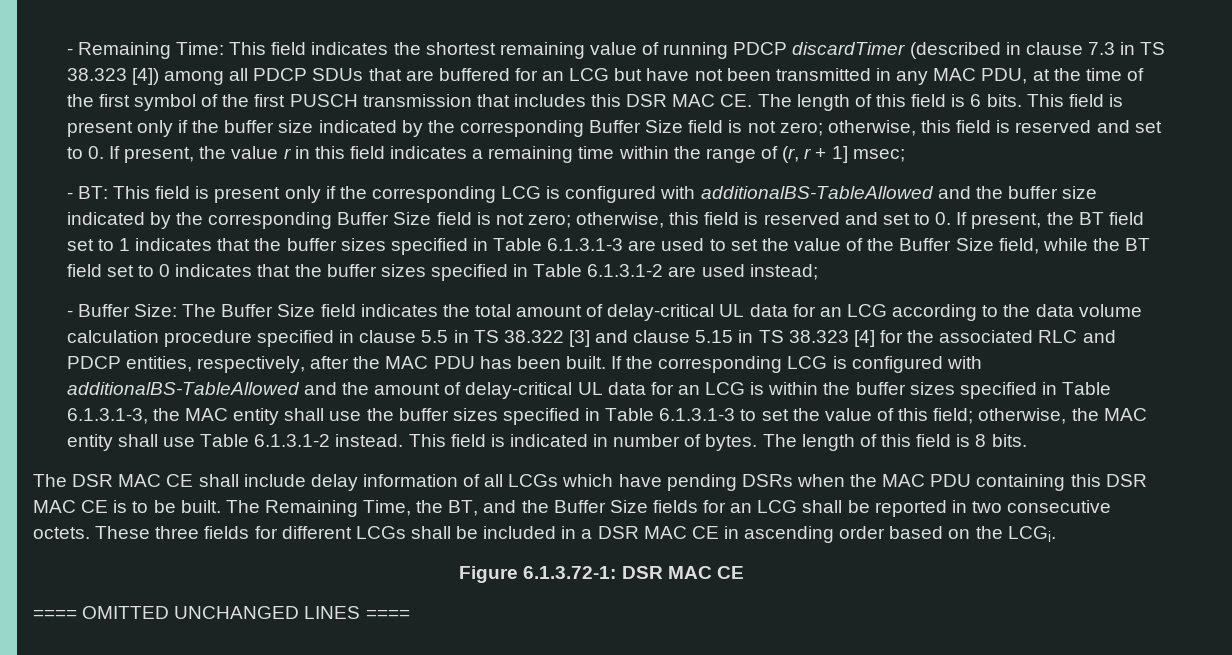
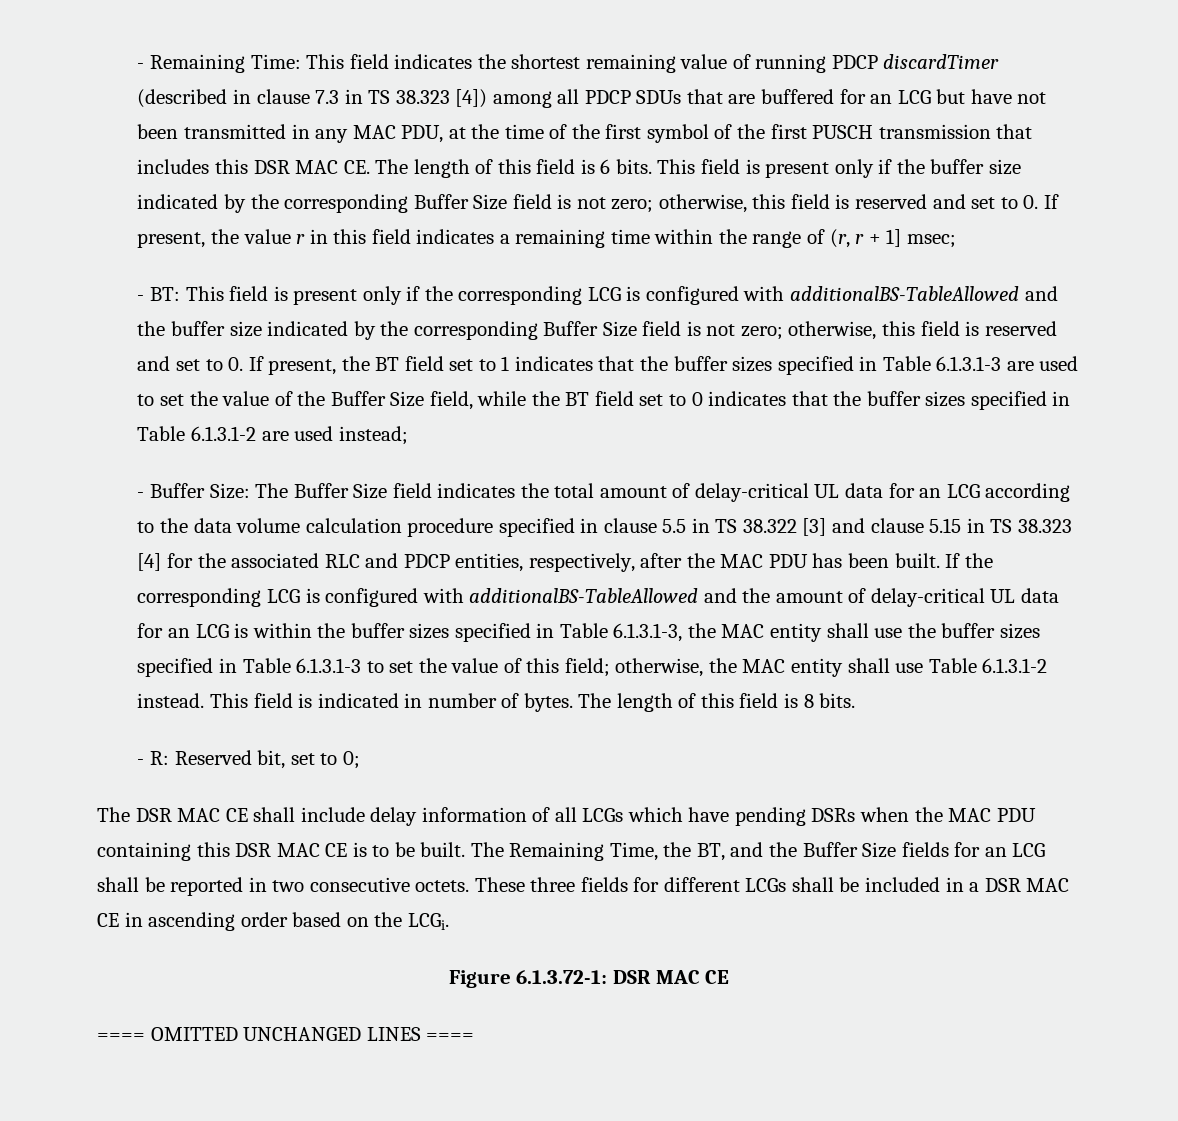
(1027, 440) none -> [137,750,360,769] // - R: Reserved bit, set to 0;

